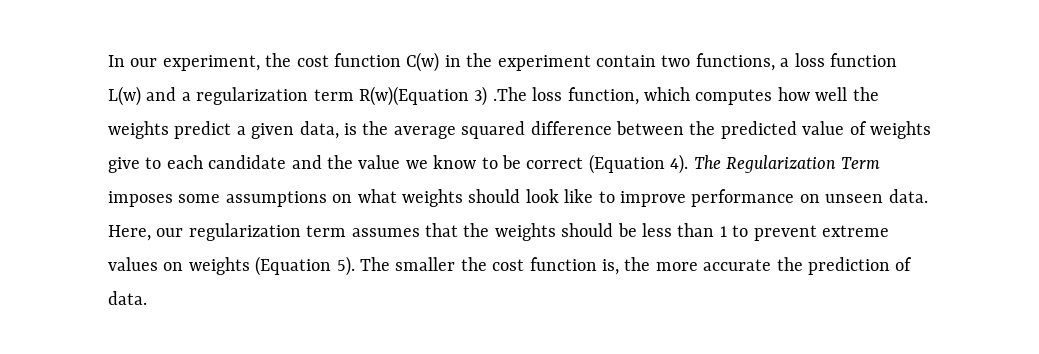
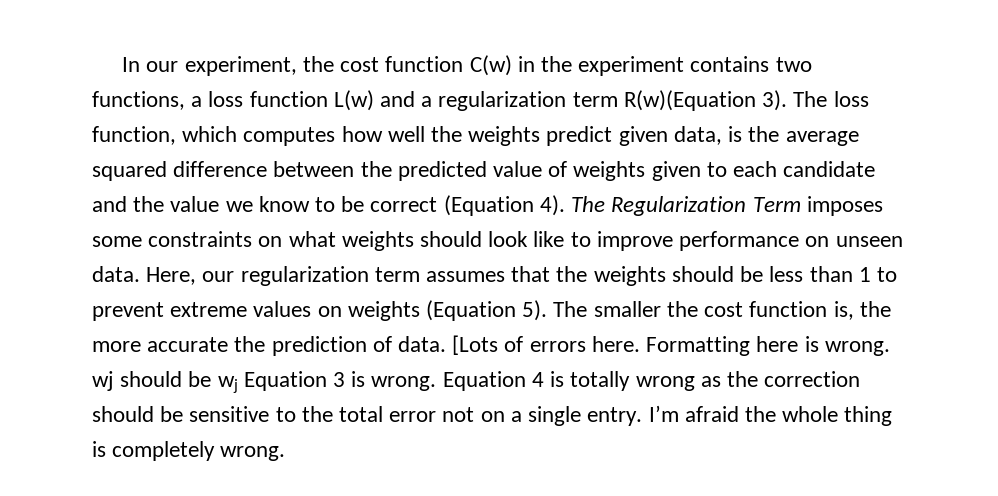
[595,55,656,67] contain -> [690,56,770,72] contains
[474,86,527,106] 3) .The -> [762,90,828,111] 3). The
[236,126,246,135] a -> (613, 136) none
[108,157,140,173] give -> [651,161,701,181] given
[225,191,327,207] assumptions -> [148,231,253,247] constraints
(147, 298) none -> [452,335,890,356] [92,371,861,393] [92,405,893,426] [92,441,286,461] [Lots of errors here. Formatting here is wrong. wj should be wj Equation 3 is wrong. Equation 4 is totally wrong as the correction should be sensitive to the total error not on a single entry. I’m afraid the whole thing is completely wrong.

